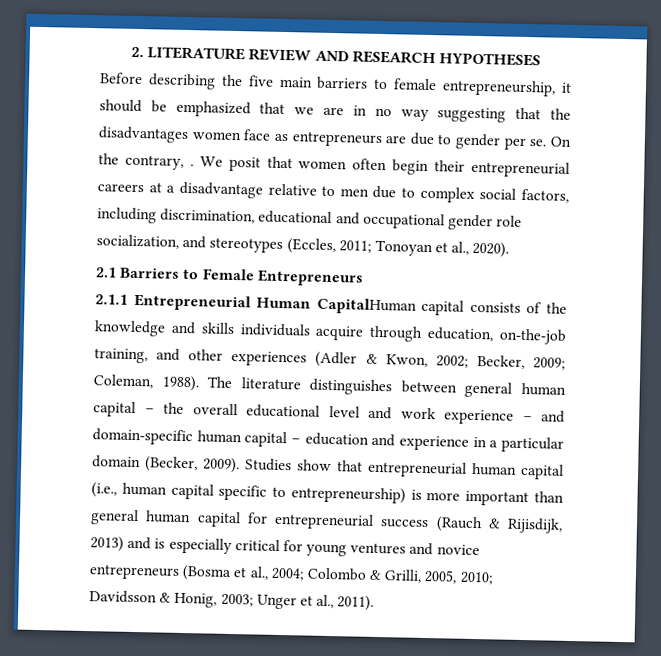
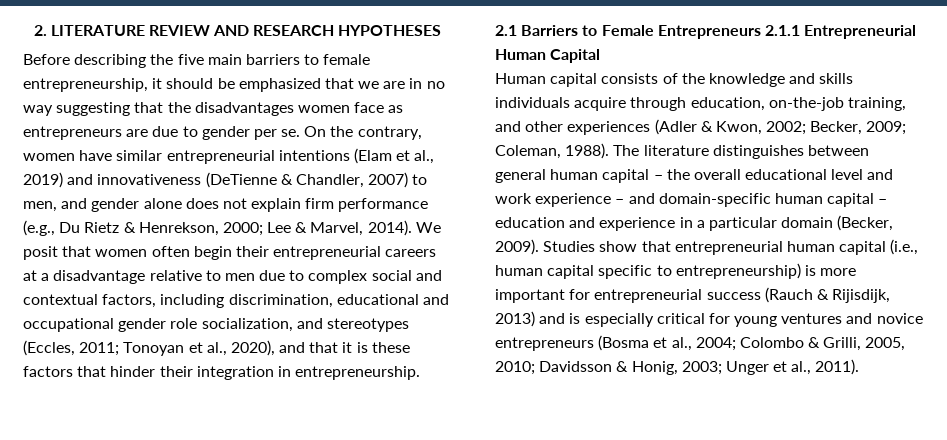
[189,164,194,167] . -> [23,148,435,164] [23,172,428,188] [23,198,429,212] [23,220,412,236] women have similar entrepreneurial intentions (Elam et al., 2019) and innovativeness (DeTienne & Chandler, 2007) to men, and gender alone does not explain firm performance (e.g., Du Rietz & Henrekson, 2000; Lee & Marvel, 2014).
(517, 194) none -> [415,270,442,281] [23,294,98,305] and contextual
[472,241,510,258] 2020). -> [230,340,410,356] [23,366,421,380] 2020), and that it is these factors that hinder their integration in entrepreneurship.
(364, 278) // -> (761, 32) none
[316,297,417,315] CapitalHuman -> [550,49,601,63] [495,73,546,84] Capital // Human
[534,491,564,503] [90,509,241,528] than general human capital -> (565, 296) none

